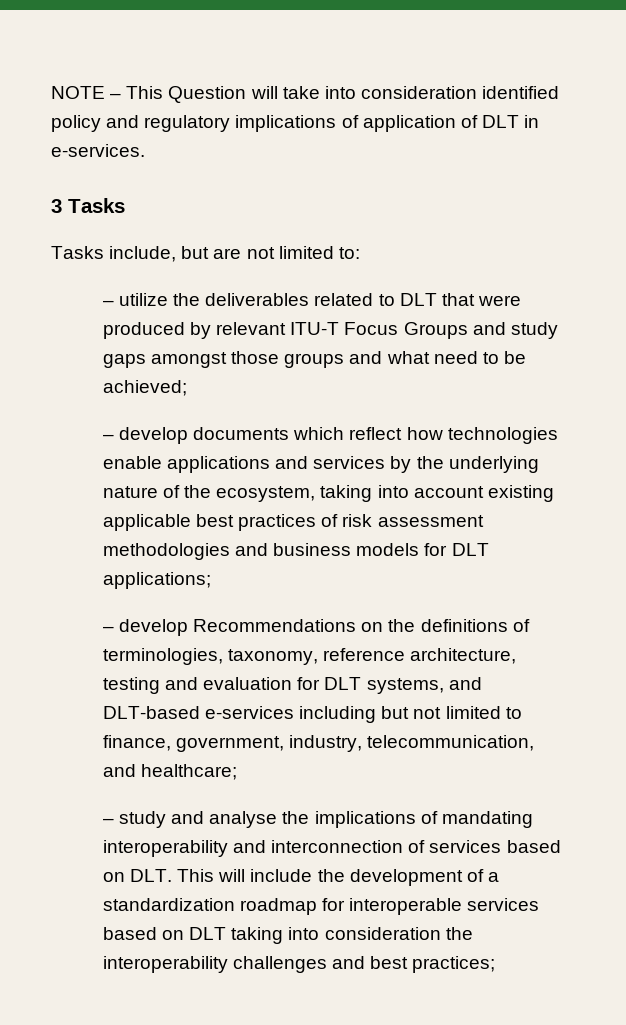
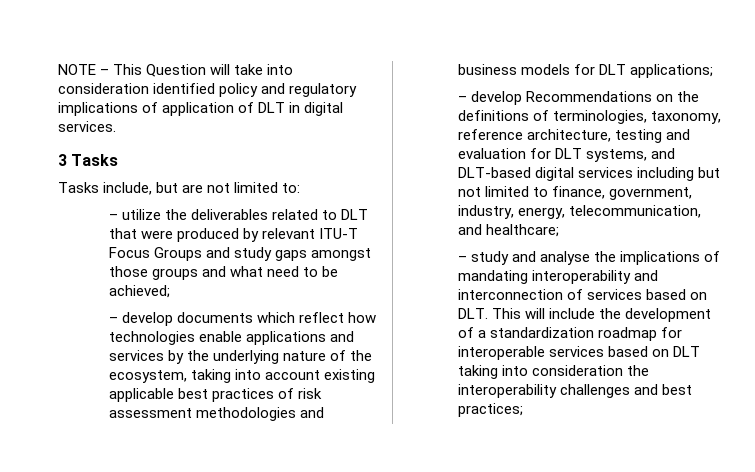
[51,144,145,157] e-services. -> [304,102,344,116] [58,121,116,132] digital services.
[204,706,294,719] e-services -> [535,167,634,181] digital services
(363, 743) none -> [518,207,566,219] energy,

